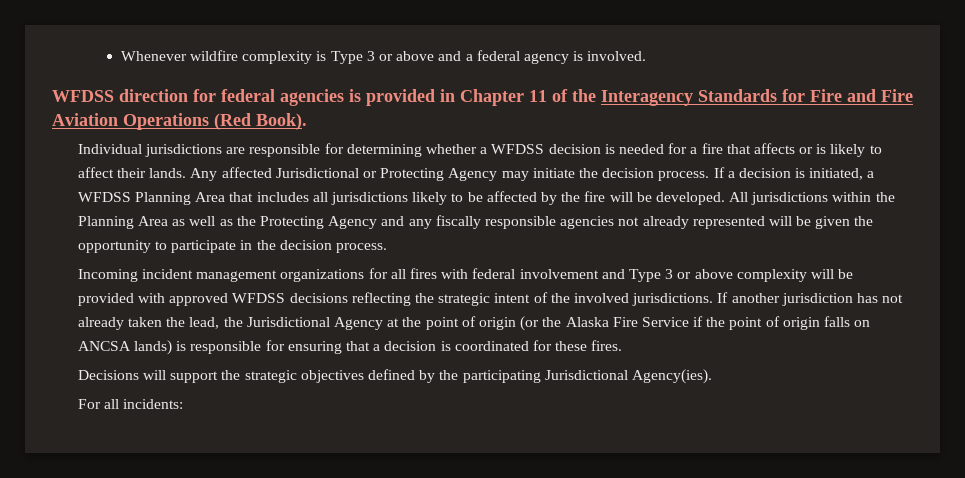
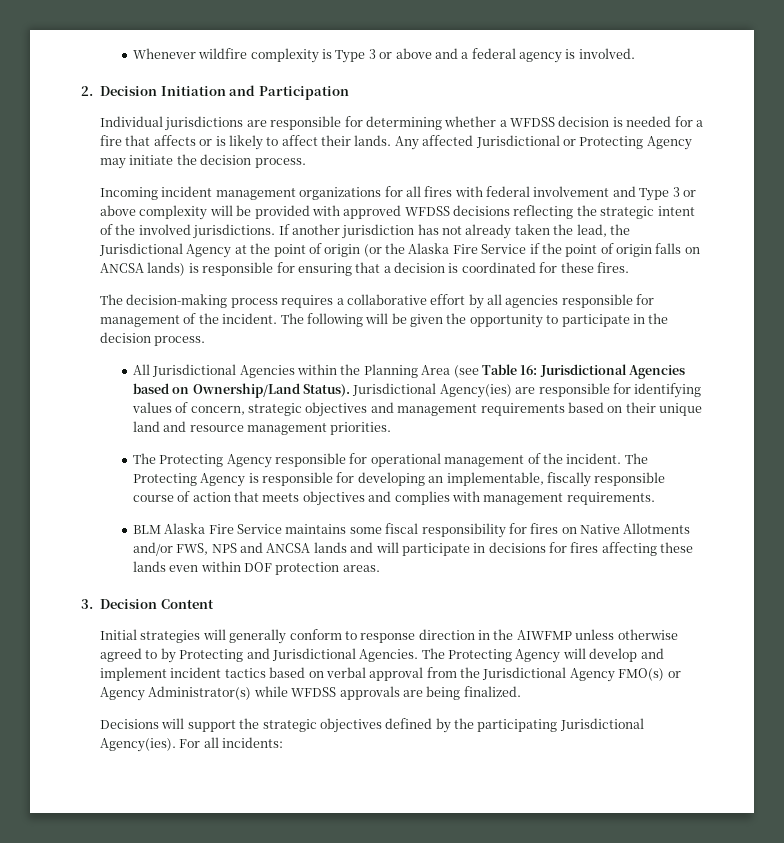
[52,89,913,106] [52,113,307,130] WFDSS direction for federal agencies is provided in Chapter 11 of the Interagency Standards for Fire and Fire Aviation Operations (Red Book). -> [81,85,349,100] 2. Decision Initiation and Participation
[713,167,875,180] [77,191,895,205] [77,215,874,229] [77,240,388,253] If a decision is initiated, a WFDSS Planning Area that includes all jurisdictions likely to be affected by the fire will be developed. All jurisdictions within the Planning Area as well as the Protecting Agency and any fiscally responsible agencies not already represented will be given the opportunity to participate in the decision process. -> (306, 163) none
(623, 345) none -> [100,294,655,309] [100,313,669,328] [100,332,206,346] [132,364,686,379] [132,383,702,398] [131,402,703,417] [132,421,392,435] [132,453,648,468] [132,472,666,487] [132,491,655,506] [132,523,691,538] [132,542,694,556] [132,561,380,575] [81,599,214,609] [100,629,678,644] [100,648,664,663] [100,667,681,682] [100,686,521,701] // The decision-making process requires a collaborative effort by all agencies responsible for management of the incident. The following will be given the opportunity to participate in the decision process. // All Jurisdictional Agencies within the Planning Area (see Table 16: Jurisdictional Agencies based on Ownership/Land Status). Jurisdictional Agency(ies) are responsible for identifying values of concern, strategic objectives and management requirements based on their unique land and resource management priorities. // The Protecting Agency responsible for operational management of the incident. The Protecting Agency is responsible for developing an implementable, fiscally responsible course of action that meets objectives and complies with management requirements. // BLM Alaska Fire Service maintains some fiscal responsibility for fires on Native Allotments and/or FWS, NPS and ANCSA lands and will participate in decisions for fires affecting these lands even within DOF protection areas. // 3. Decision Content // Initial strategies will generally conform to response direction in the AIWFMP unless otherwise agreed to by Protecting and Jurisdictional Agencies. The Protecting Agency will develop and implement incident tactics based on verbal approval from the Jurisdictional Agency FMO(s) or Agency Administrator(s) while WFDSS approvals are being finalized.
(712, 376) // -> (177, 745) none

